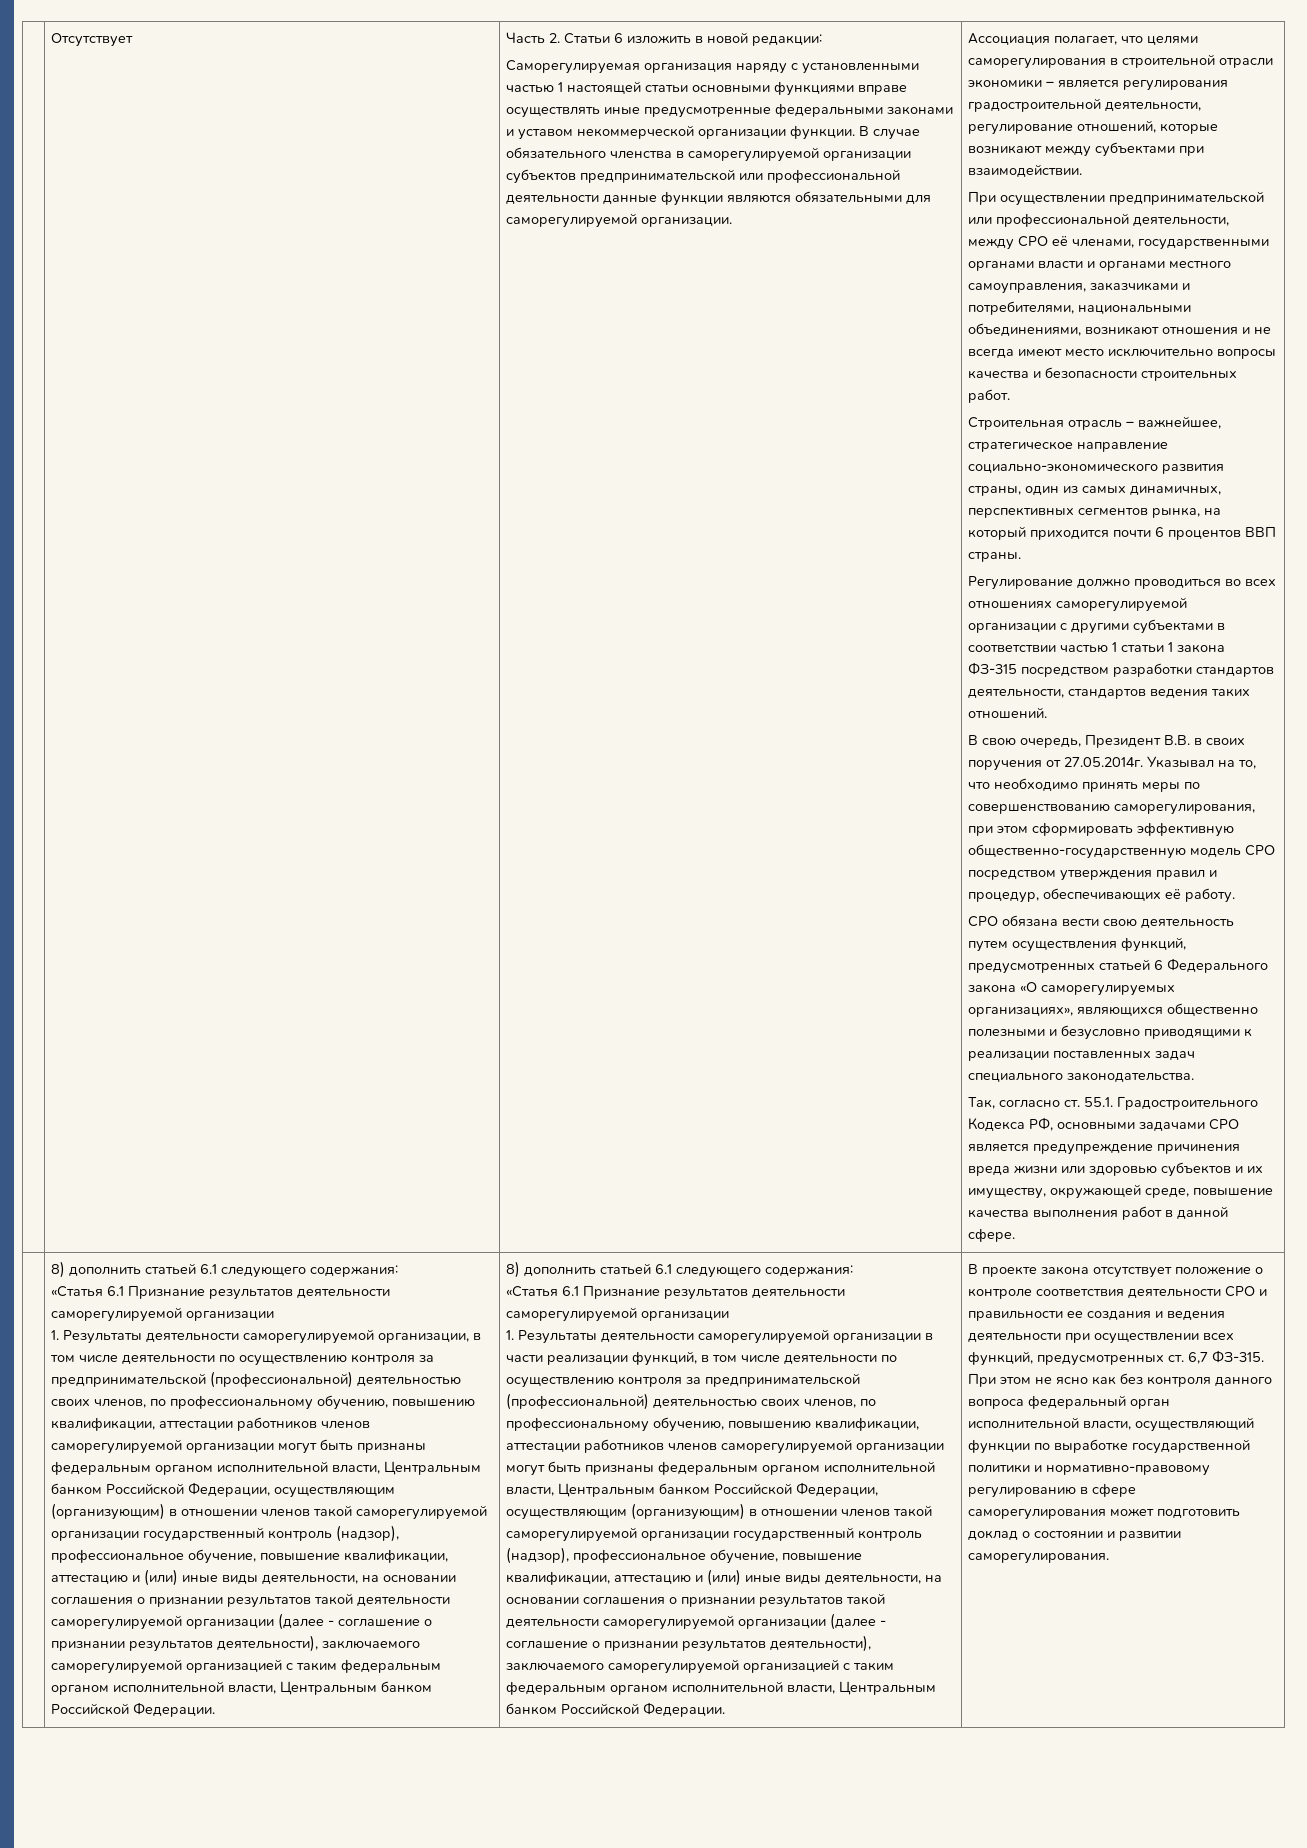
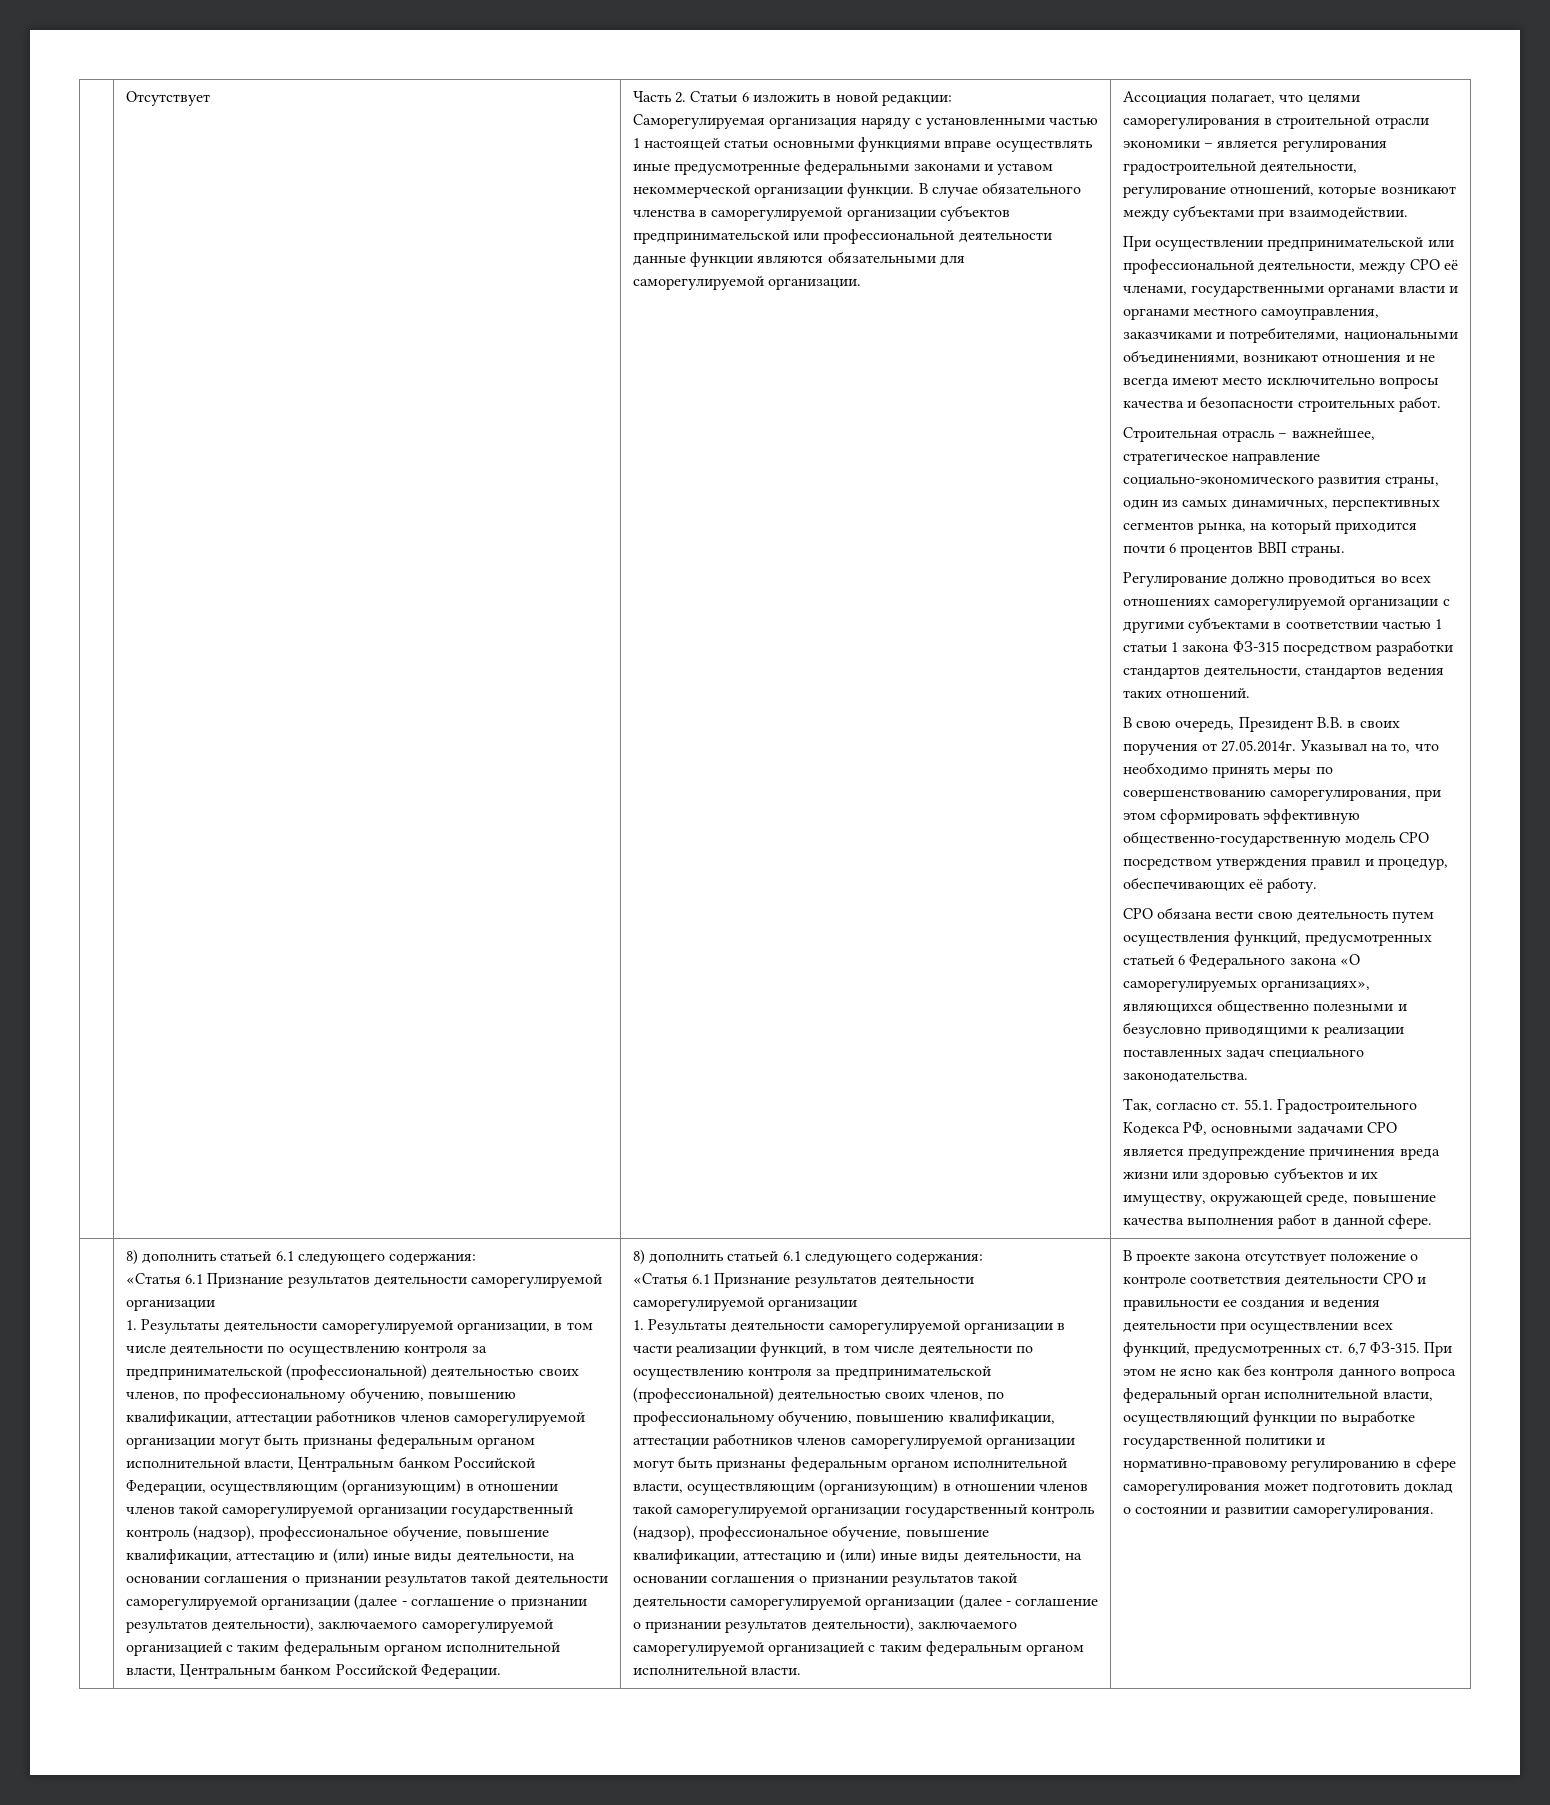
[558,1482,879,1497] Центральным банком Российской Федерации, -> (683, 1488) none
[787,1681,937,1695] [506,1702,726,1717] власти, Центральным банком Российской Федерации. -> [750,1667,801,1675] власти.

